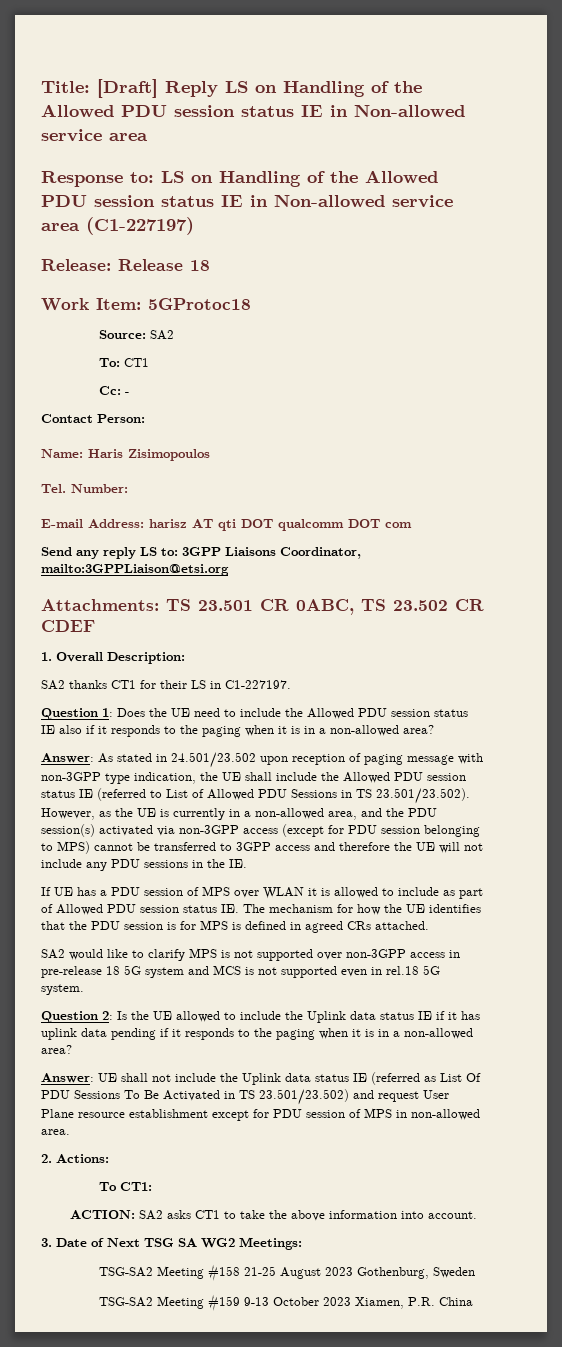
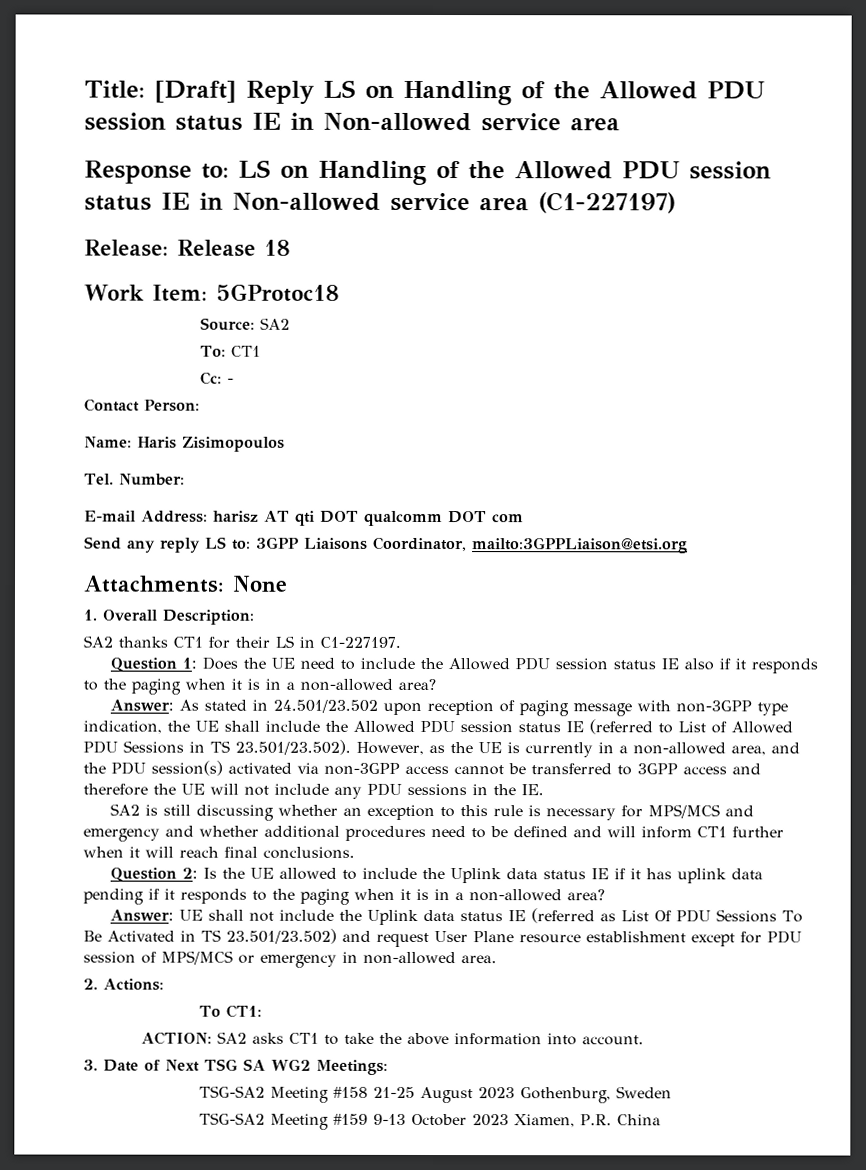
[41,599,484,615] [41,620,95,632] Attachments: TS 23.501 CR 0ABC, TS 23.502 CR CDEF -> [83,575,288,593] Attachments: None
[282,824,480,837] [41,841,90,854] (except for PDU session belonging to MPS) -> (449, 770) none
[41,886,483,899] [41,904,481,915] [41,920,429,933] [41,948,460,961] [41,965,440,978] [41,984,84,995] If UE has a PDU session of MPS over WLAN it is allowed to include as part of Allowed PDU session status IE. The mechanism for how the UE identifies that the PDU session is for MPS is defined in agreed CRs attached. // SA2 would like to clarify MPS is not supported over non-3GPP access in pre-release 18 5G system and MCS is not supported even in rel.18 5G system. -> [110,803,755,821] [83,825,784,842] [83,846,355,859] SA2 is still discussing whether an exception to this rule is necessary for MPS/MCS and emergency and whether additional procedures need to be defined and will inform CT1 further when it will reach final conclusions.
[364,1108,392,1118] MPS -> [161,950,337,968] MPS/MCS or emergency

